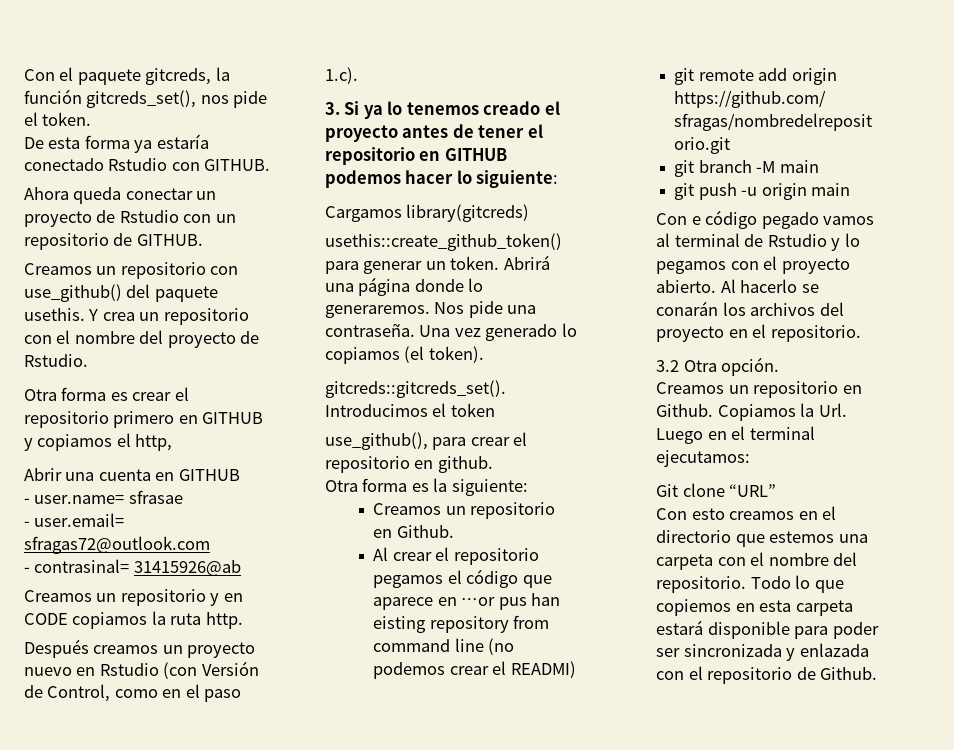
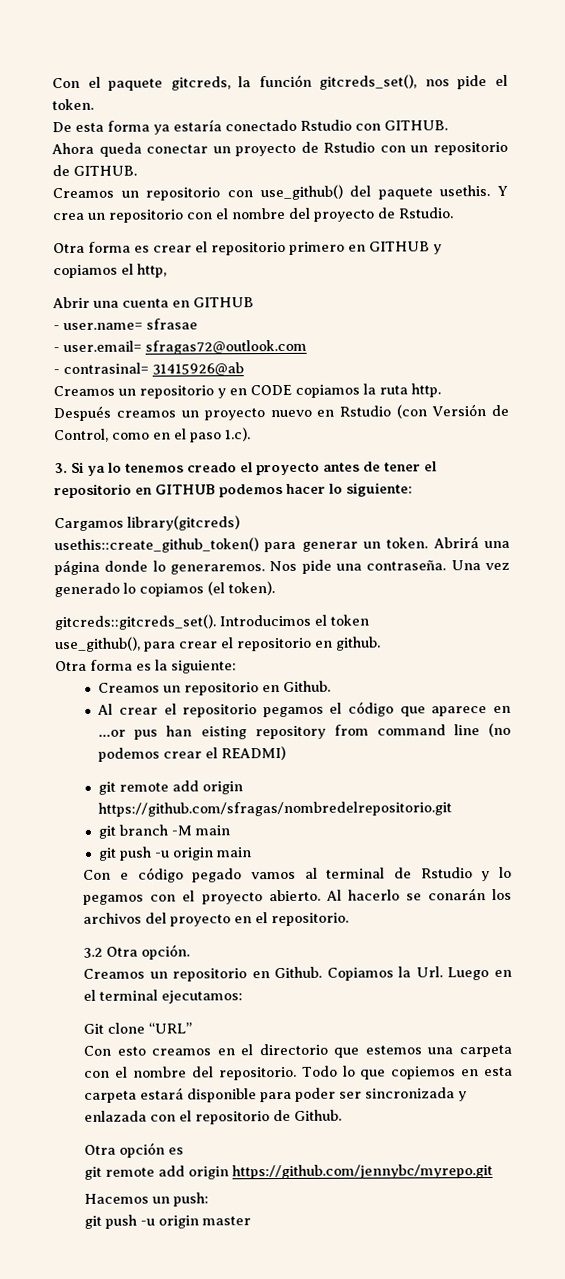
(878, 673) none -> [84,1142,185,1158] [84,1164,494,1180] [84,1192,210,1207] [84,1214,252,1229] // Otra opción es // git remote add origin https://github.com/jennybc/myrepo.git // Hacemos un push: // git push -u origin master

